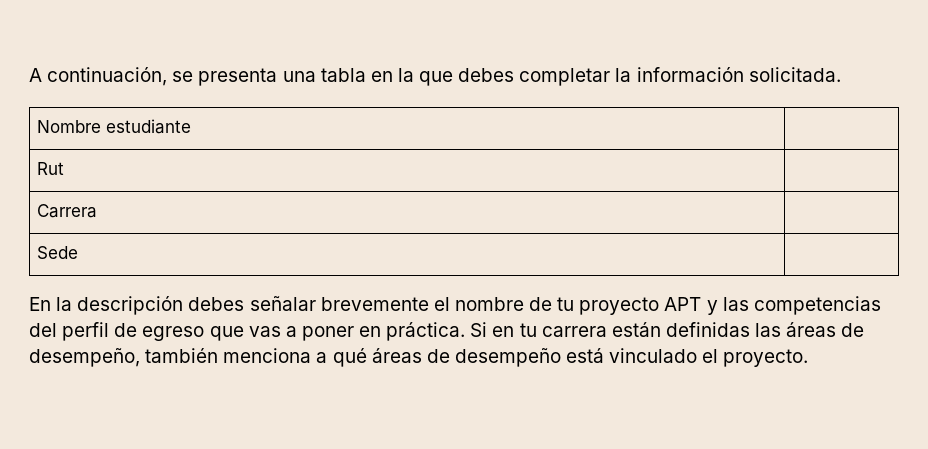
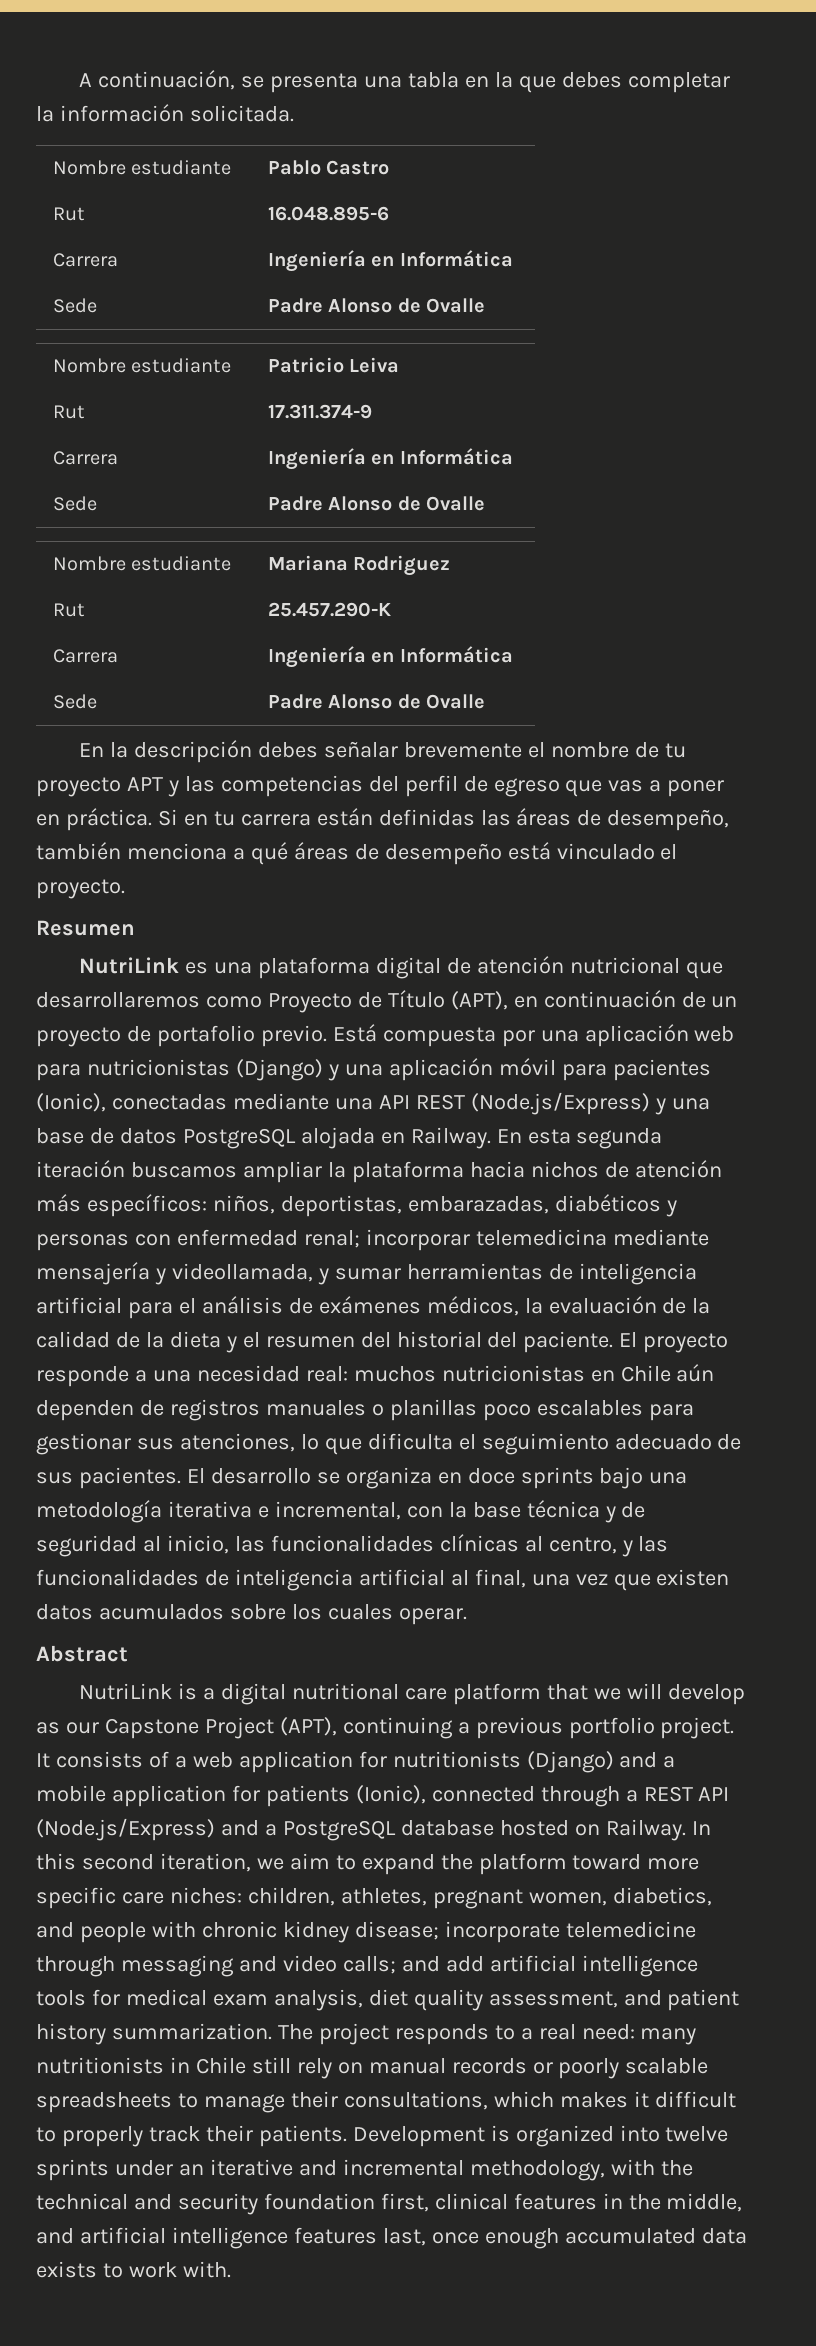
[37,162,65,175] [37,204,98,218] [37,246,79,259] // Rut | // Carrera | // Sede | -> [268,160,390,175] [53,207,86,221] [268,206,390,221] [53,253,119,267] [268,250,513,272] [53,298,98,313] [268,298,486,313] [53,358,232,373] [268,357,400,373] [53,405,86,419] [268,404,373,419] [53,451,119,465] [268,448,513,470] [53,496,98,511] [268,496,486,511] [53,556,232,571] [268,555,451,576] [53,603,86,617] [268,602,392,617] [53,649,119,663] [268,646,513,668] [53,694,98,709] [268,694,486,709] Pablo Castro // Rut | 16.048.895-6 // Carrera | Ingeniería en Informática // Sede | Padre Alonso de Ovalle // Nombre estudiante | Patricio Leiva // Rut | 17.311.374-9 // Carrera | Ingeniería en Informática // Sede | Padre Alonso de Ovalle // Nombre estudiante | Mariana Rodriguez // Rut | 25.457.290-K // Carrera | Ingeniería en Informática // Sede | Padre Alonso de Ovalle
(809, 358) none -> [36,920,135,936] [79,956,723,979] [36,990,738,1013] [36,1024,735,1047] [36,1058,711,1081] [36,1092,710,1115] [36,1127,663,1149] [36,1160,722,1183] [36,1194,677,1217] [36,1229,709,1251] [36,1262,697,1285] [36,1296,711,1319] [36,1331,729,1353] [36,1364,715,1387] [36,1399,694,1421] [36,1433,742,1455] [36,1467,688,1489] [36,1500,646,1523] [36,1534,669,1557] [36,1569,730,1591] [36,1604,467,1625] [36,1645,128,1662] [79,1683,745,1705] [36,1717,735,1739] [36,1751,676,1773] [36,1785,730,1807] [36,1818,711,1841] [36,1853,700,1875] [36,1887,712,1909] [36,1921,696,1943] [36,1955,698,1977] [36,1989,740,2011] [36,2023,697,2045] [36,2057,709,2079] [36,2091,736,2113] [36,2125,729,2147] [36,2159,693,2181] [36,2193,743,2215] [36,2227,747,2249] [36,2261,231,2278] // Resumen // NutriLink es una plataforma digital de atención nutricional que desarrollaremos como Proyecto de Título (APT), en continuación de un proyecto de portafolio previo. Está compuesta por una aplicación web para nutricionistas (Django) y una aplicación móvil para pacientes (Ionic), conectadas mediante una API REST (Node.js/Express) y una base de datos PostgreSQL alojada en Railway. En esta segunda iteración buscamos ampliar la plataforma hacia nichos de atención más específicos: niños, deportistas, embarazadas, diabéticos y personas con enfermedad renal; incorporar telemedicina mediante mensajería y videollamada, y sumar herramientas de inteligencia artificial para el análisis de exámenes médicos, la evaluación de la calidad de la dieta y el resumen del historial del paciente. El proyecto responde a una necesidad real: muchos nutricionistas en Chile aún dependen de registros manuales o planillas poco escalables para gestionar sus atenciones, lo que dificulta el seguimiento adecuado de sus pacientes. El desarrollo se organiza en doce sprints bajo una metodología iterativa e incremental, con la base técnica y de seguridad al inicio, las funcionalidades clínicas al centro, y las funcionalidades de inteligencia artificial al final, una vez que existen datos acumulados sobre los cuales operar. // Abstract // NutriLink is a digital nutritional care platform that we will develop as our Capstone Project (APT), continuing a previous portfolio project. It consists of a web application for nutritionists (Django) and a mobile application for patients (Ionic), connected through a REST API (Node.js/Express) and a PostgreSQL database hosted on Railway. In this second iteration, we aim to expand the platform toward more specific care niches: children, athletes, pregnant women, diabetics, and people with chronic kidney disease; incorporate telemedicine through messaging and video calls; and add artificial intelligence tools for medical exam analysis, diet quality assessment, and patient history summarization. The project responds to a real need: many nutritionists in Chile still rely on manual records or poorly scalable spreadsheets to manage their consultations, which makes it difficult to properly track their patients. Development is organized into twelve sprints under an iterative and incremental methodology, with the technical and security foundation first, clinical features in the middle, and artificial intelligence features last, once enough accumulated data exists to work with.

